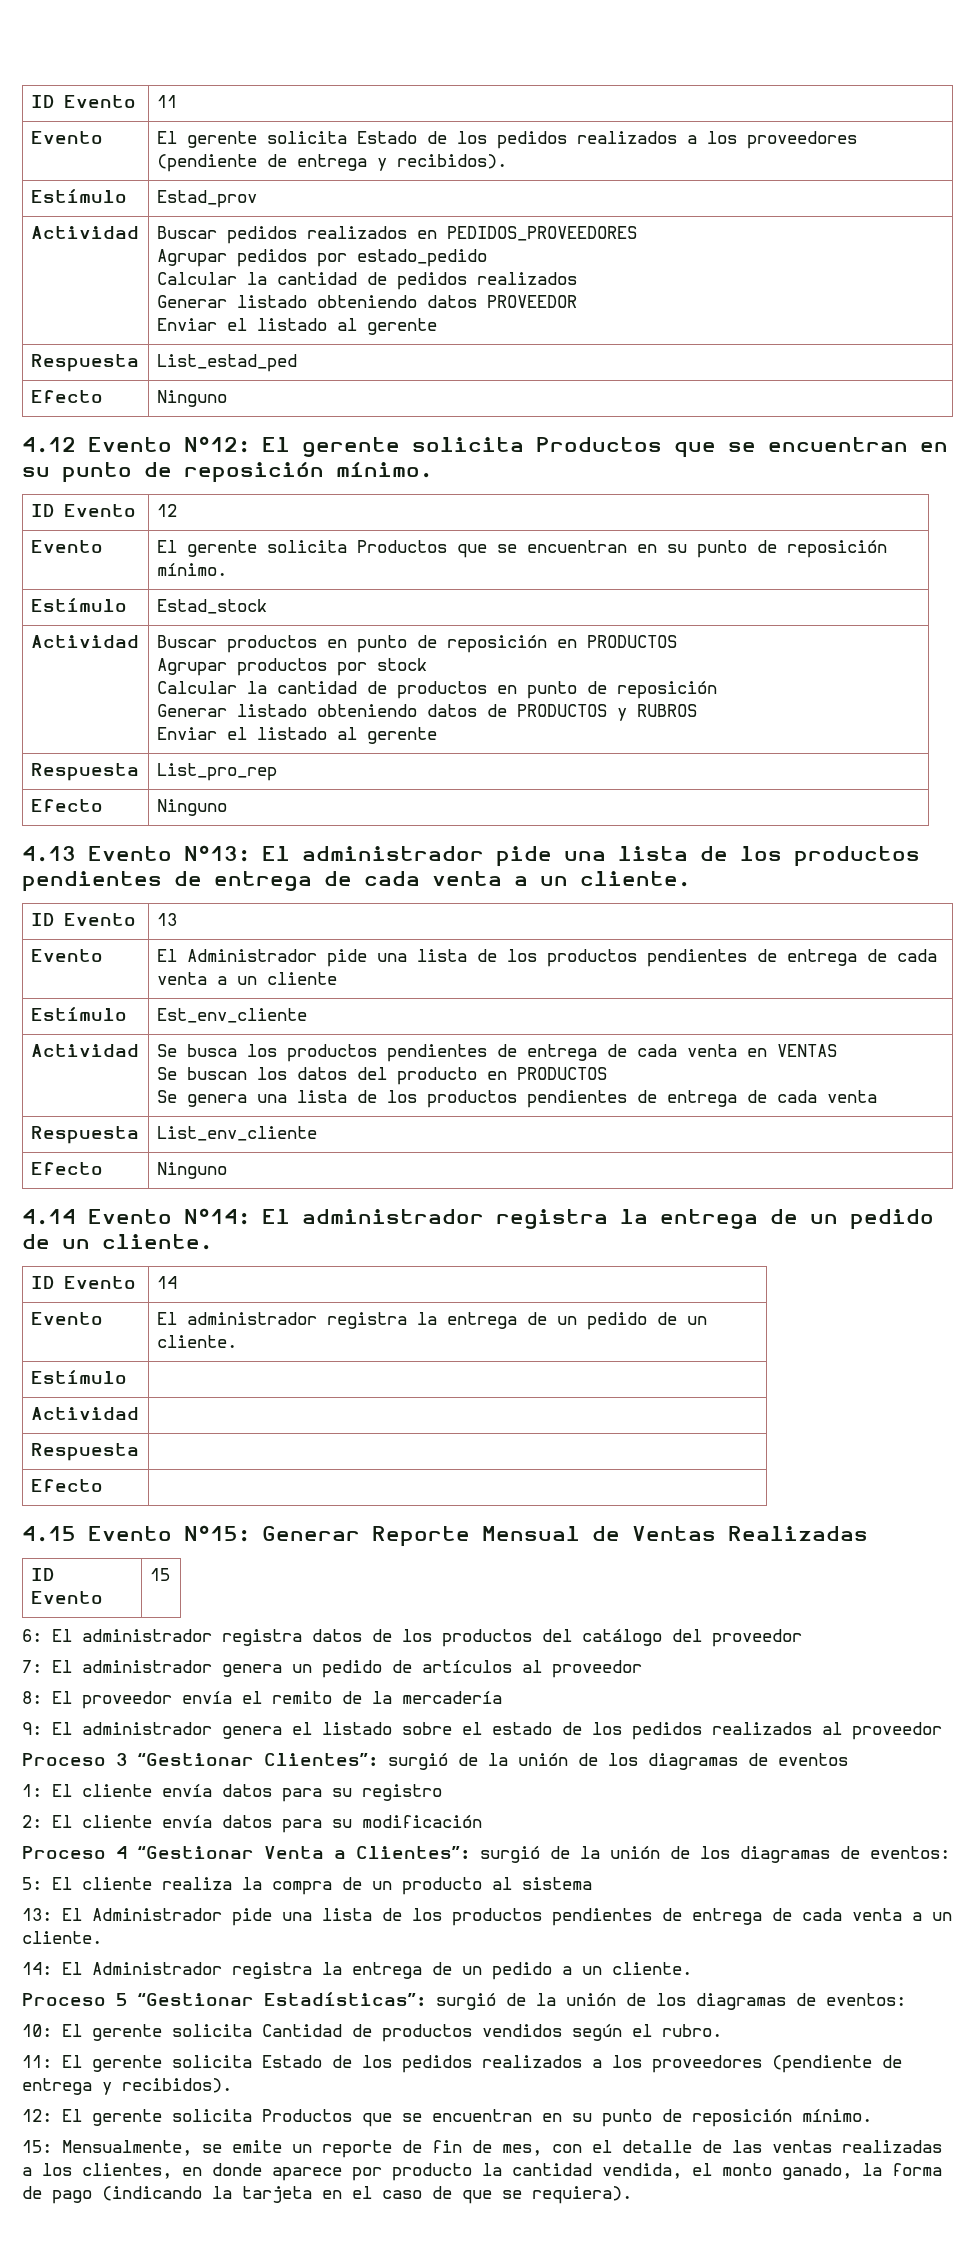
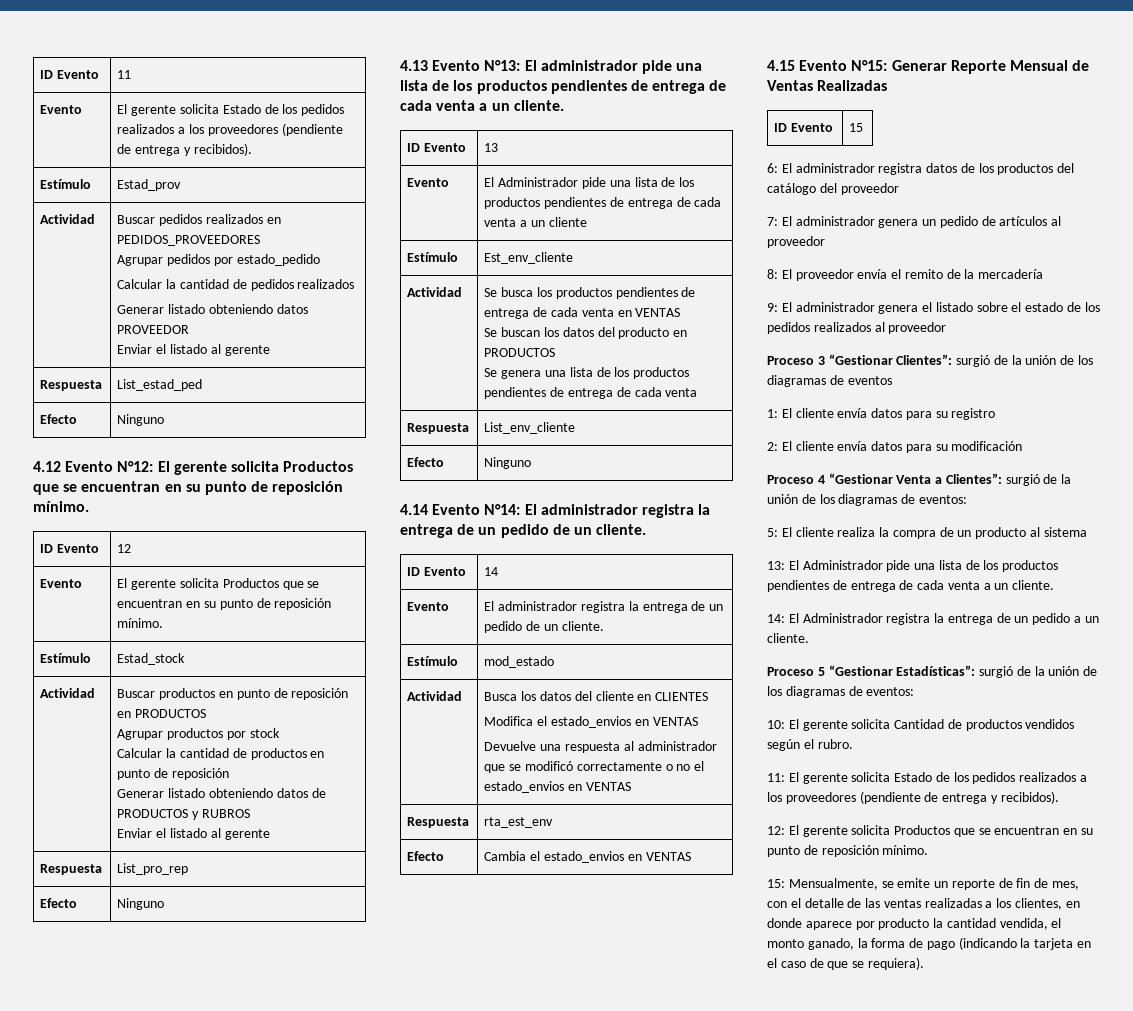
[30,1407,139,1420] [30,1443,139,1461] [30,1479,103,1492] // Actividad | // Respuesta | // Efecto | -> [484,656,555,668] [407,691,463,701] [484,691,709,701] [484,716,698,728] [484,741,717,753] [484,761,705,773] [484,781,632,793] [407,817,470,828] [484,817,554,828] [407,851,445,861] [484,851,691,863] mod_estado // Actividad | Busca los datos del cliente en CLIENTES // Modifica el estado_envios en VENTAS // Devuelve una respuesta al administrador que se modificó correctamente o no el estado_envios en VENTAS // Respuesta | rta_est_env // Efecto | Cambia el estado_envios en VENTAS

